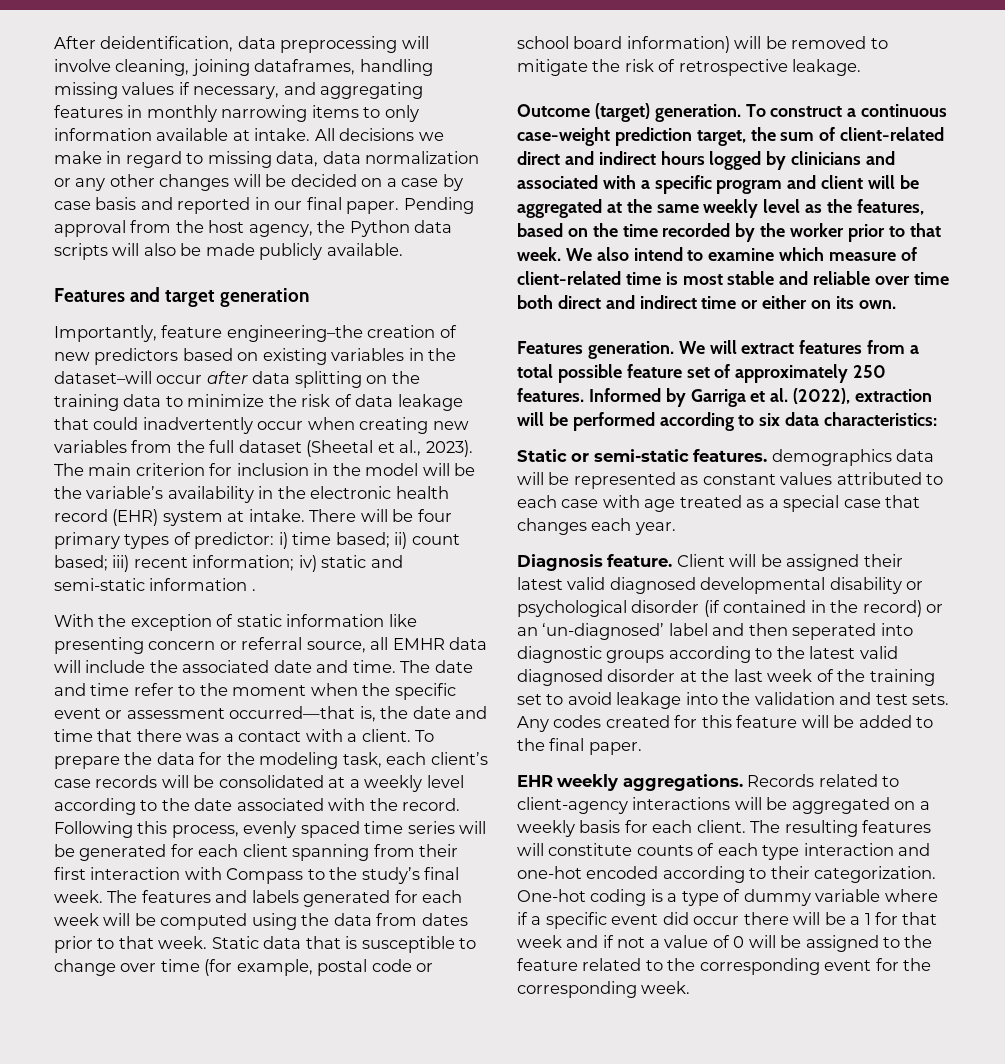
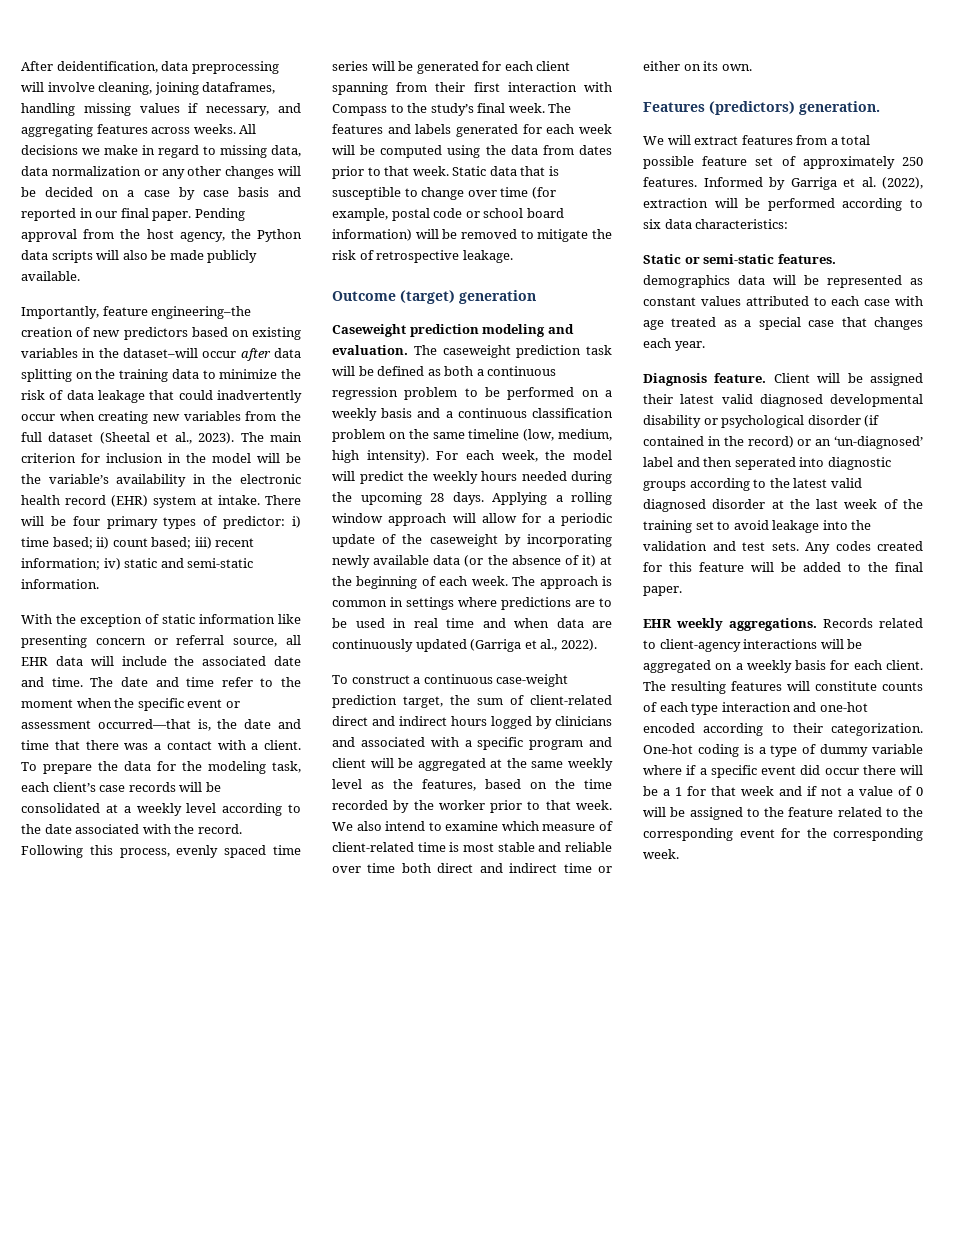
[127,105,419,122] [54,128,311,141] in monthly narrowing items to only information available at intake. -> [151,124,236,134] across weeks.
[54,287,310,307] // Features and target generation -> (80, 276) none
[149,578,256,591] information . -> [21,579,99,589] information.
[392,638,445,650] EMHR -> [21,657,48,666] EHR
[654,104,741,122] generation. -> [459,290,536,304] [332,324,574,337] [332,345,612,358] [332,366,557,376] [332,387,612,400] [332,408,613,421] [332,429,612,442] [332,450,612,463] [332,471,612,484] [332,492,612,505] [332,513,612,526] [332,534,612,547] [332,555,612,568] [332,576,612,589] [332,597,612,610] [332,618,612,628] [332,639,597,652] generation // Caseweight prediction modeling and evaluation. The caseweight prediction task will be defined as both a continuous regression problem to be performed on a weekly basis and a continuous classification problem on the same timeline (low, medium, high intensity). For each week, the model will predict the weekly hours needed during the upcoming 28 days. Applying a rolling window approach will allow for a periodic update of the caseweight by incorporating newly available data (or the absence of it) at the beginning of each week. The approach is common in settings where predictions are to be used in real time and when data are continuously updated (Garriga et al., 2022). //
[587,341,674,359] generation. -> [709,101,880,115] (predictors) generation. //

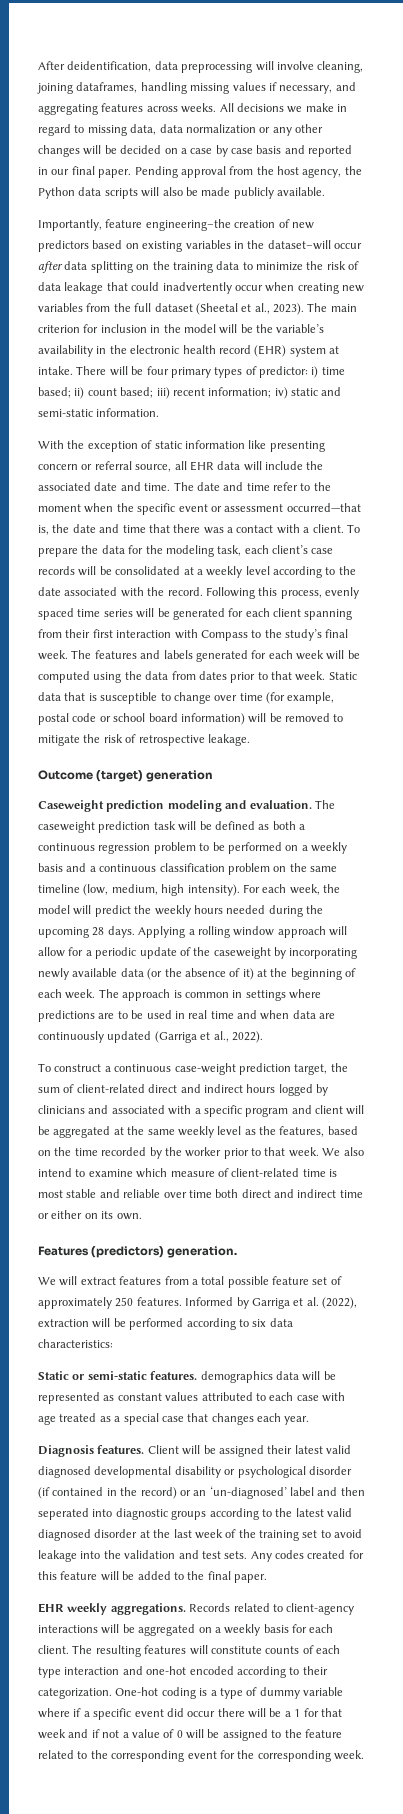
[714,373,767,383] feature. -> [97,1445,145,1454] features.

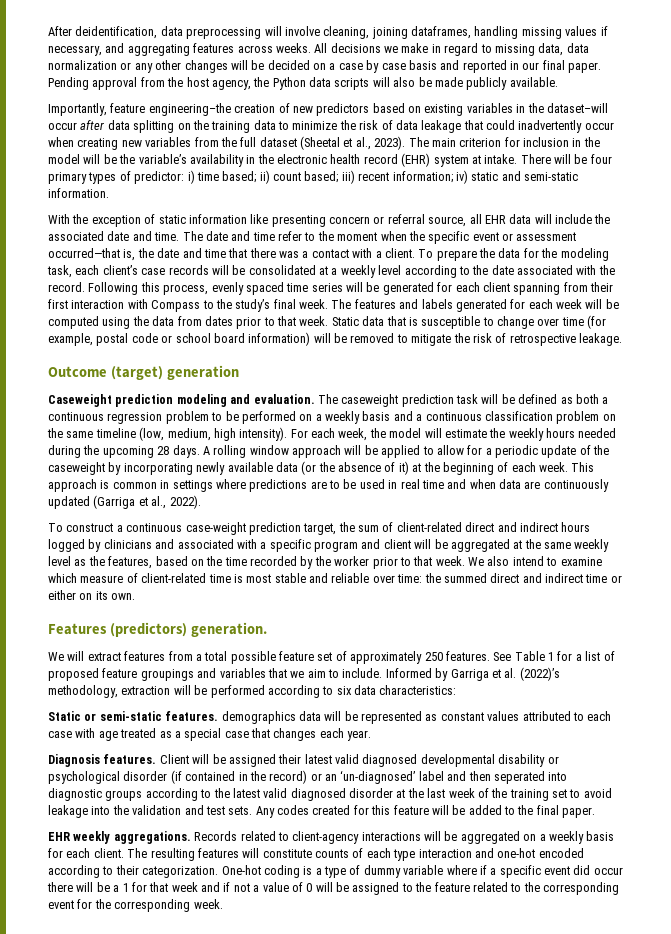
[94,905,131,917] predict -> [444,429,487,438] estimate
[138,926,195,938] Applying a -> [202,446,210,455] A
(347, 931) none -> [364,445,434,458] be applied to
[98,989,119,998] The -> [571,462,595,472] This
[188,1189,239,1198] time both -> [397,573,487,583] time: the summed
(182, 1301) none -> [493,651,615,661] [48,668,383,681] See Table 1 for a list of proposed feature groupings and variables that we aim to include.
[322,1297,357,1309] (2022), -> [519,667,560,681] [48,685,118,698] (2022)’s methodology,

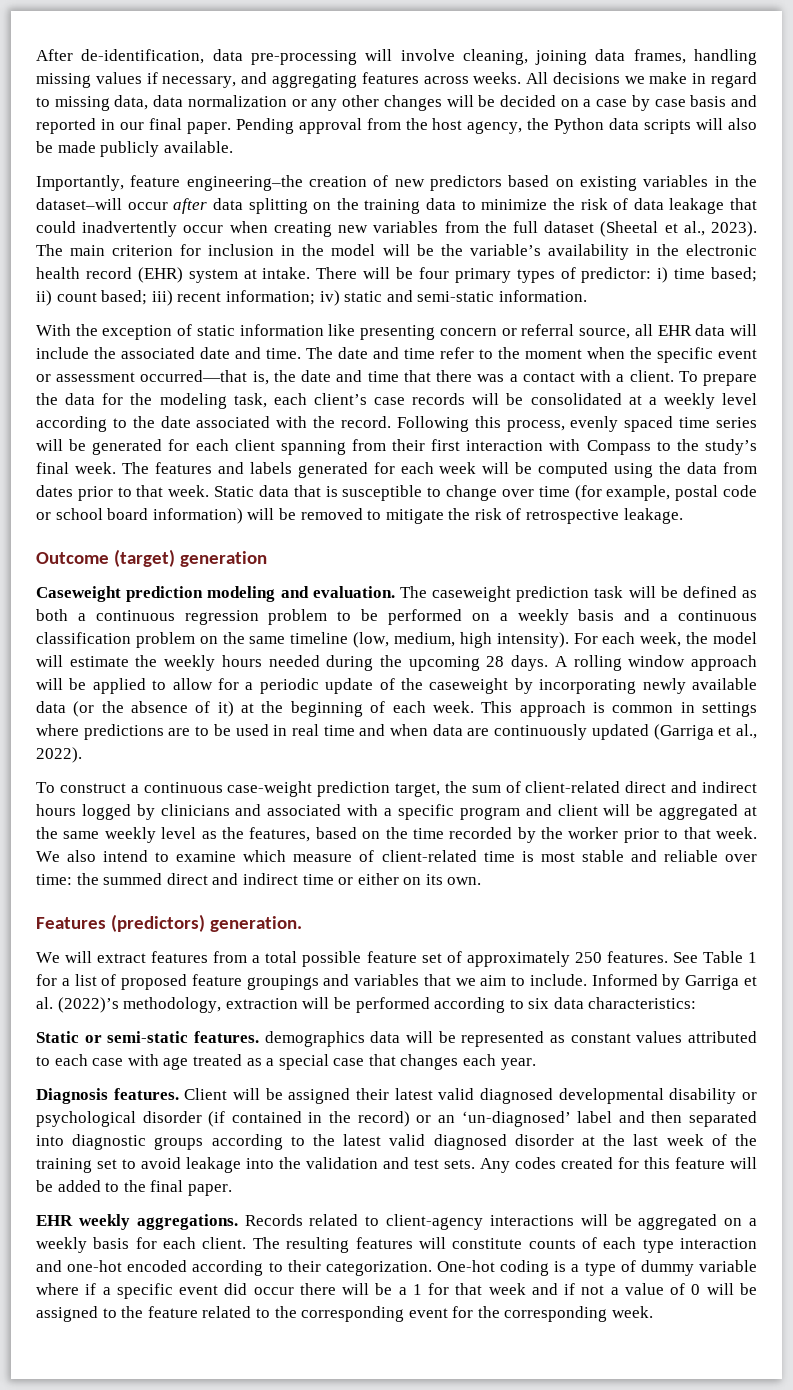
[75,26,262,39] deidentification, data preprocessing -> [81,49,357,65] de-identification, data pre-processing
[411,26,471,39] dataframes, -> [595,49,686,64] data frames,
[493,771,545,784] seperated -> [688,1111,757,1127] separated

